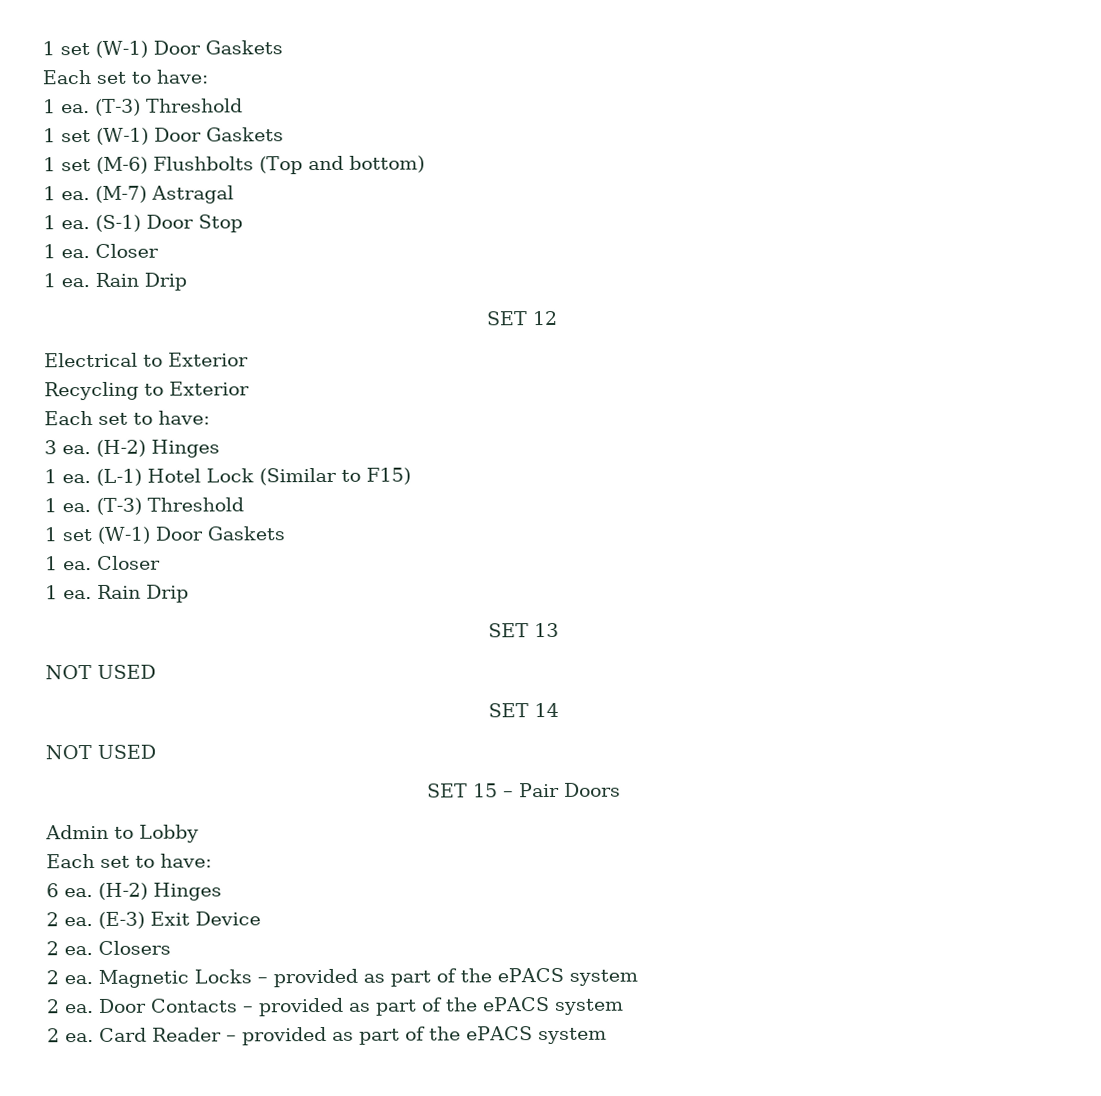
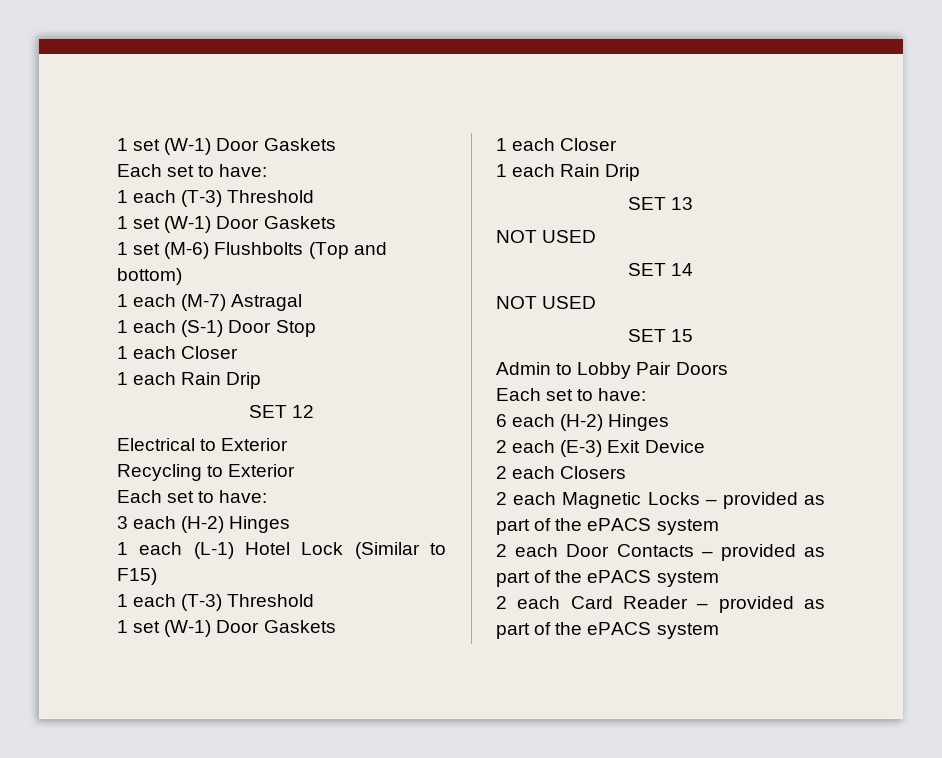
[61,104,90,114] ea. -> [133,190,177,203] each
[61,191,90,201] ea. -> [133,294,177,307] each
[61,220,90,230] ea. -> [133,320,177,333] each
[61,243,159,259] [43,273,90,288] ea. Closer // 1 ea. -> [133,346,239,359] [117,372,177,385] each Closer // 1 each
[62,445,91,455] ea. -> [133,516,177,529] each
[62,474,91,484] ea. -> [139,542,183,555] each
[62,497,244,515] [44,526,285,544] [45,555,161,571] [45,585,92,600] ea. (T-3) Threshold // 1 set (W-1) Door Gaskets // 1 ea. Closer // 1 ea. -> [133,594,315,611] [117,620,336,637] [496,138,618,151] [496,164,556,177] each (T-3) Threshold // 1 set (W-1) Door Gaskets // 1 each Closer // 1 each
[503,782,621,798] – Pair Doors -> (694, 335) none
(199, 833) none -> [636,362,728,375] Pair Doors
[64,888,93,898] ea. -> [512,414,556,427] each
[64,917,93,927] ea. -> [512,440,556,453] each
[64,946,93,956] ea. -> [512,466,556,479] each
[64,975,93,985] ea. -> [513,492,557,505] each
[64,1004,94,1014] ea. -> [515,544,559,557] each
[65,1033,94,1043] ea. -> [517,596,561,609] each

